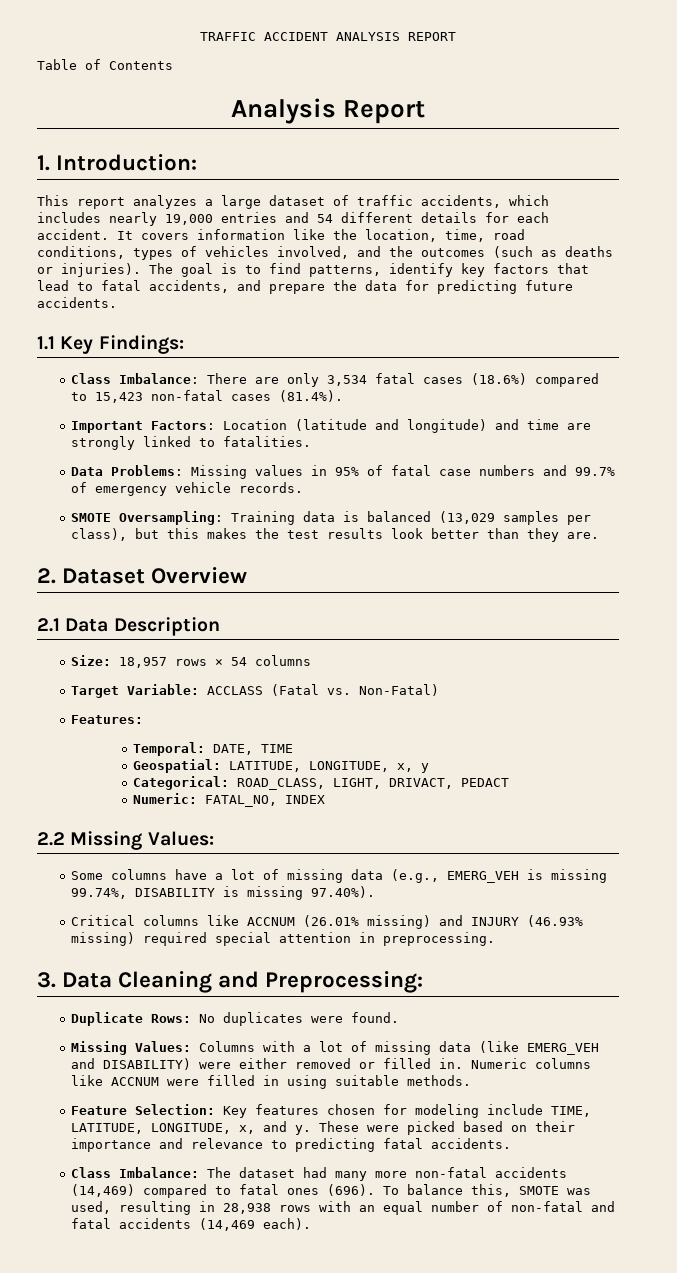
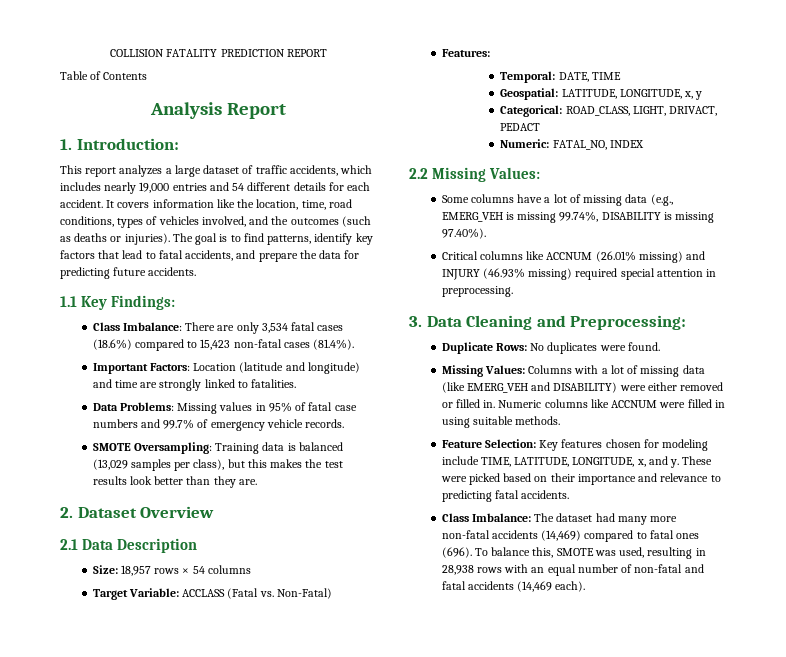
[200,32,400,41] TRAFFIC ACCIDENT ANALYSIS -> [110,49,285,57] COLLISION FATALITY PREDICTION

